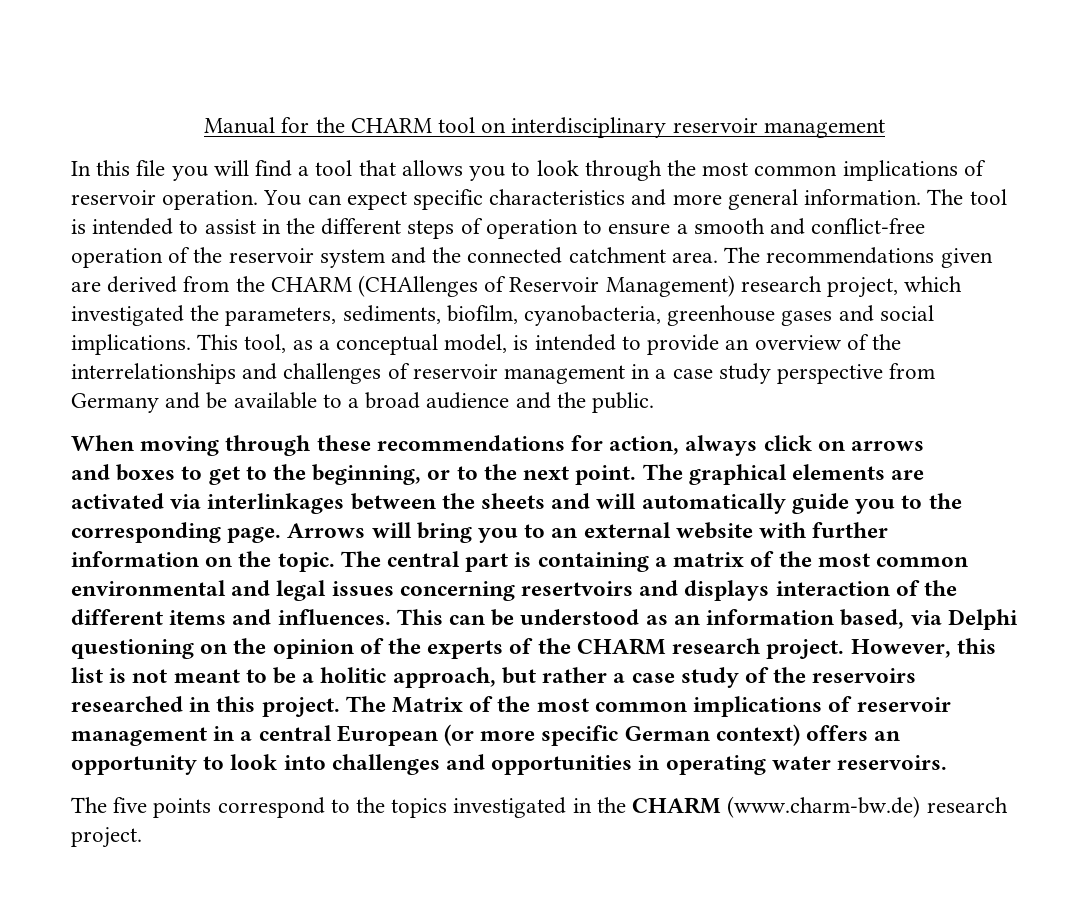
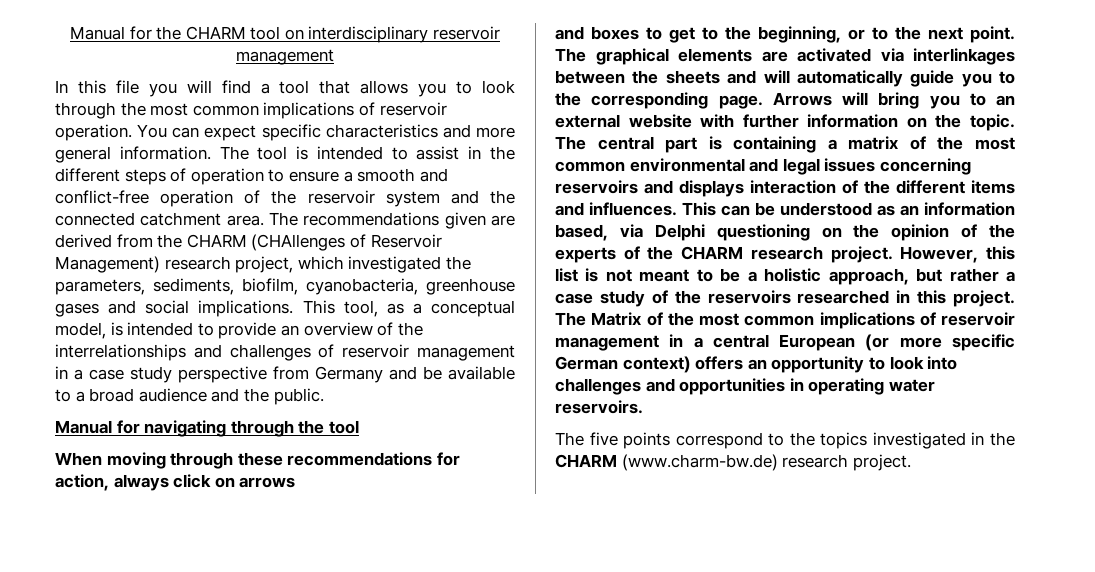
(655, 402) none -> [55,420,359,437] // Manual for navigating through the tool
[521,581,634,596] resertvoirs -> [555,180,638,194] reservoirs
[320,667,387,683] holitic -> [764,268,822,282] holistic

